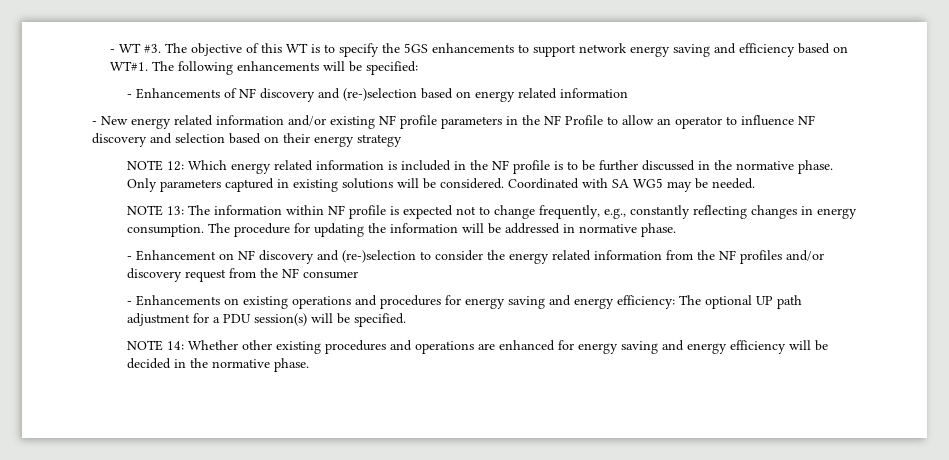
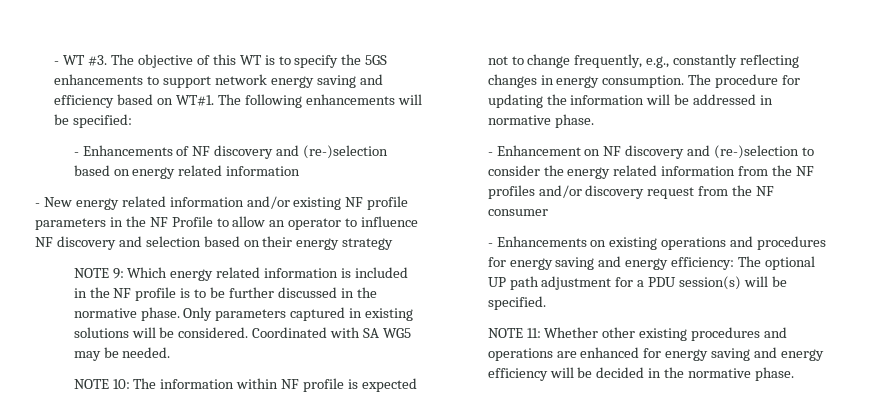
[167,161,185,171] 12: -> [112,268,124,279] 9:
[167,206,185,215] 13: -> [112,379,130,389] 10:
[167,341,185,350] 14: -> [526,328,541,338] 11:

